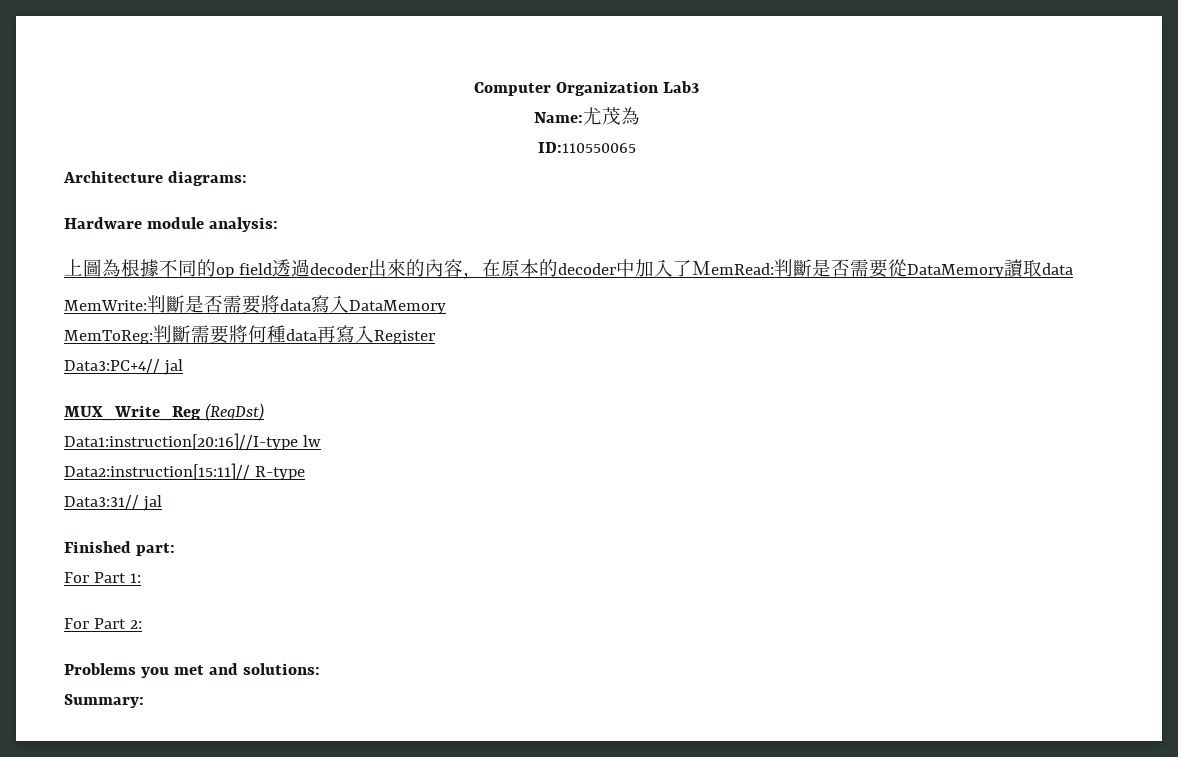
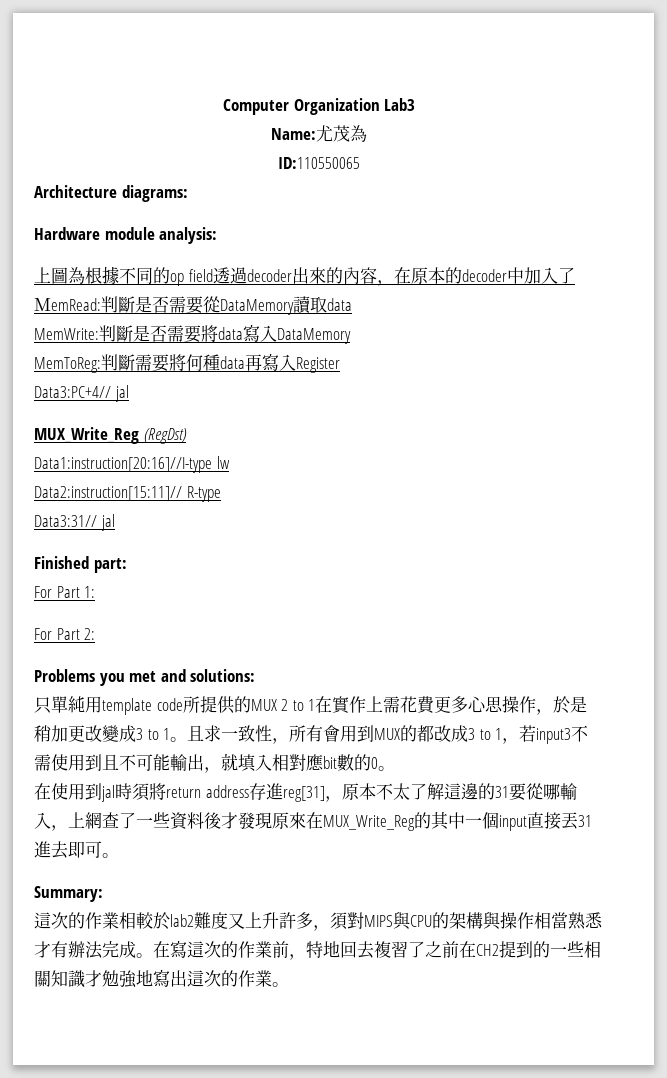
(692, 268) none -> (575, 275) //
[64,694,144,708] Summary: -> [34,696,588,715] [34,725,589,744] [34,753,395,773] [34,783,577,802] [34,811,592,831] [34,841,119,859] [34,886,103,902] [34,912,603,931] [34,940,601,960] [34,969,289,988] 只單純用template code所提供的MUX 2 to 1在實作上需花費更多心思操作，於是稍加更改變成3 to 1。且求一致性，所有會用到MUX的都改成3 to 1，若input3不需使用到且不可能輸出，就填入相對應bit數的0。 // 在使用到jal時須將return address存進reg[31]，原本不太了解這邊的31要從哪輸入，上網查了一些資料後才發現原來在MUX_Write_Reg的其中一個input直接丟31進去即可。 // Summary: // 這次的作業相較於lab2難度又上升許多，須對MIPS與CPU的架構與操作相當熟悉才有辦法完成。在寫這次的作業前，特地回去複習了之前在CH2提到的一些相關知識才勉強地寫出這次的作業。

